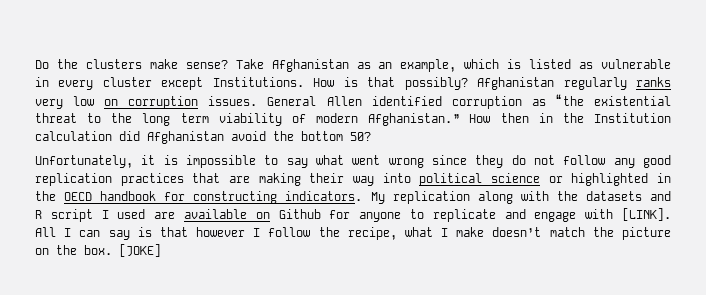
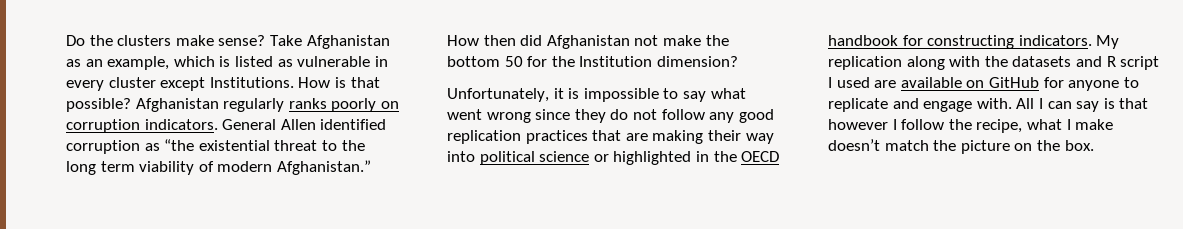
[404,77,468,90] possibly? -> [66,98,131,112] possible?
[35,96,95,109] very low -> [331,98,377,112] poorly
[208,96,258,106] issues. -> [144,119,218,130] indicators.
[538,113,671,123] [35,131,371,144] in the Institution calculation did Afghanistan avoid the bottom 50? -> [520,35,729,49] [447,56,738,67] did Afghanistan not make the bottom 50 for the Institution dimension?
[278,209,321,219] Github -> [988,77,1039,88] GitHub
[585,208,671,221] with [LINK]. -> [976,98,1012,109] with.
[119,244,161,257] [JOKE] -> (1094, 145) none

